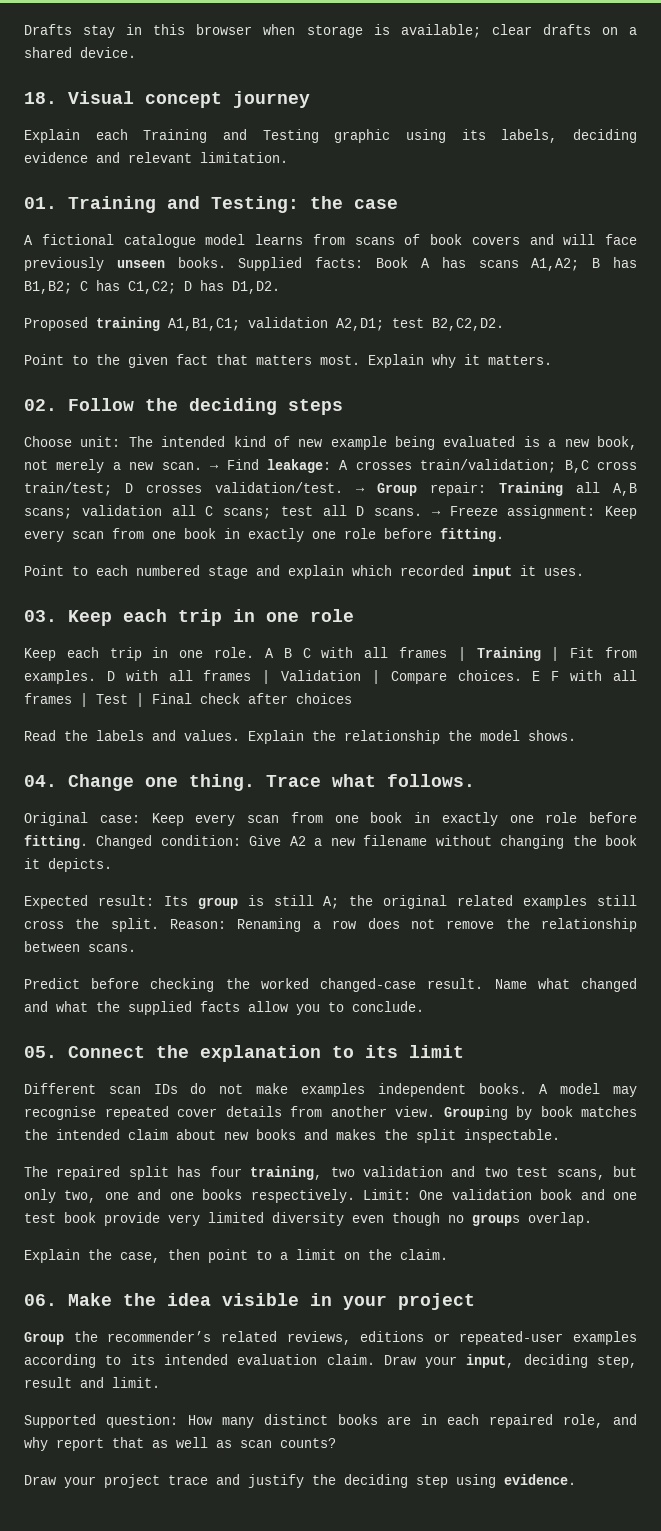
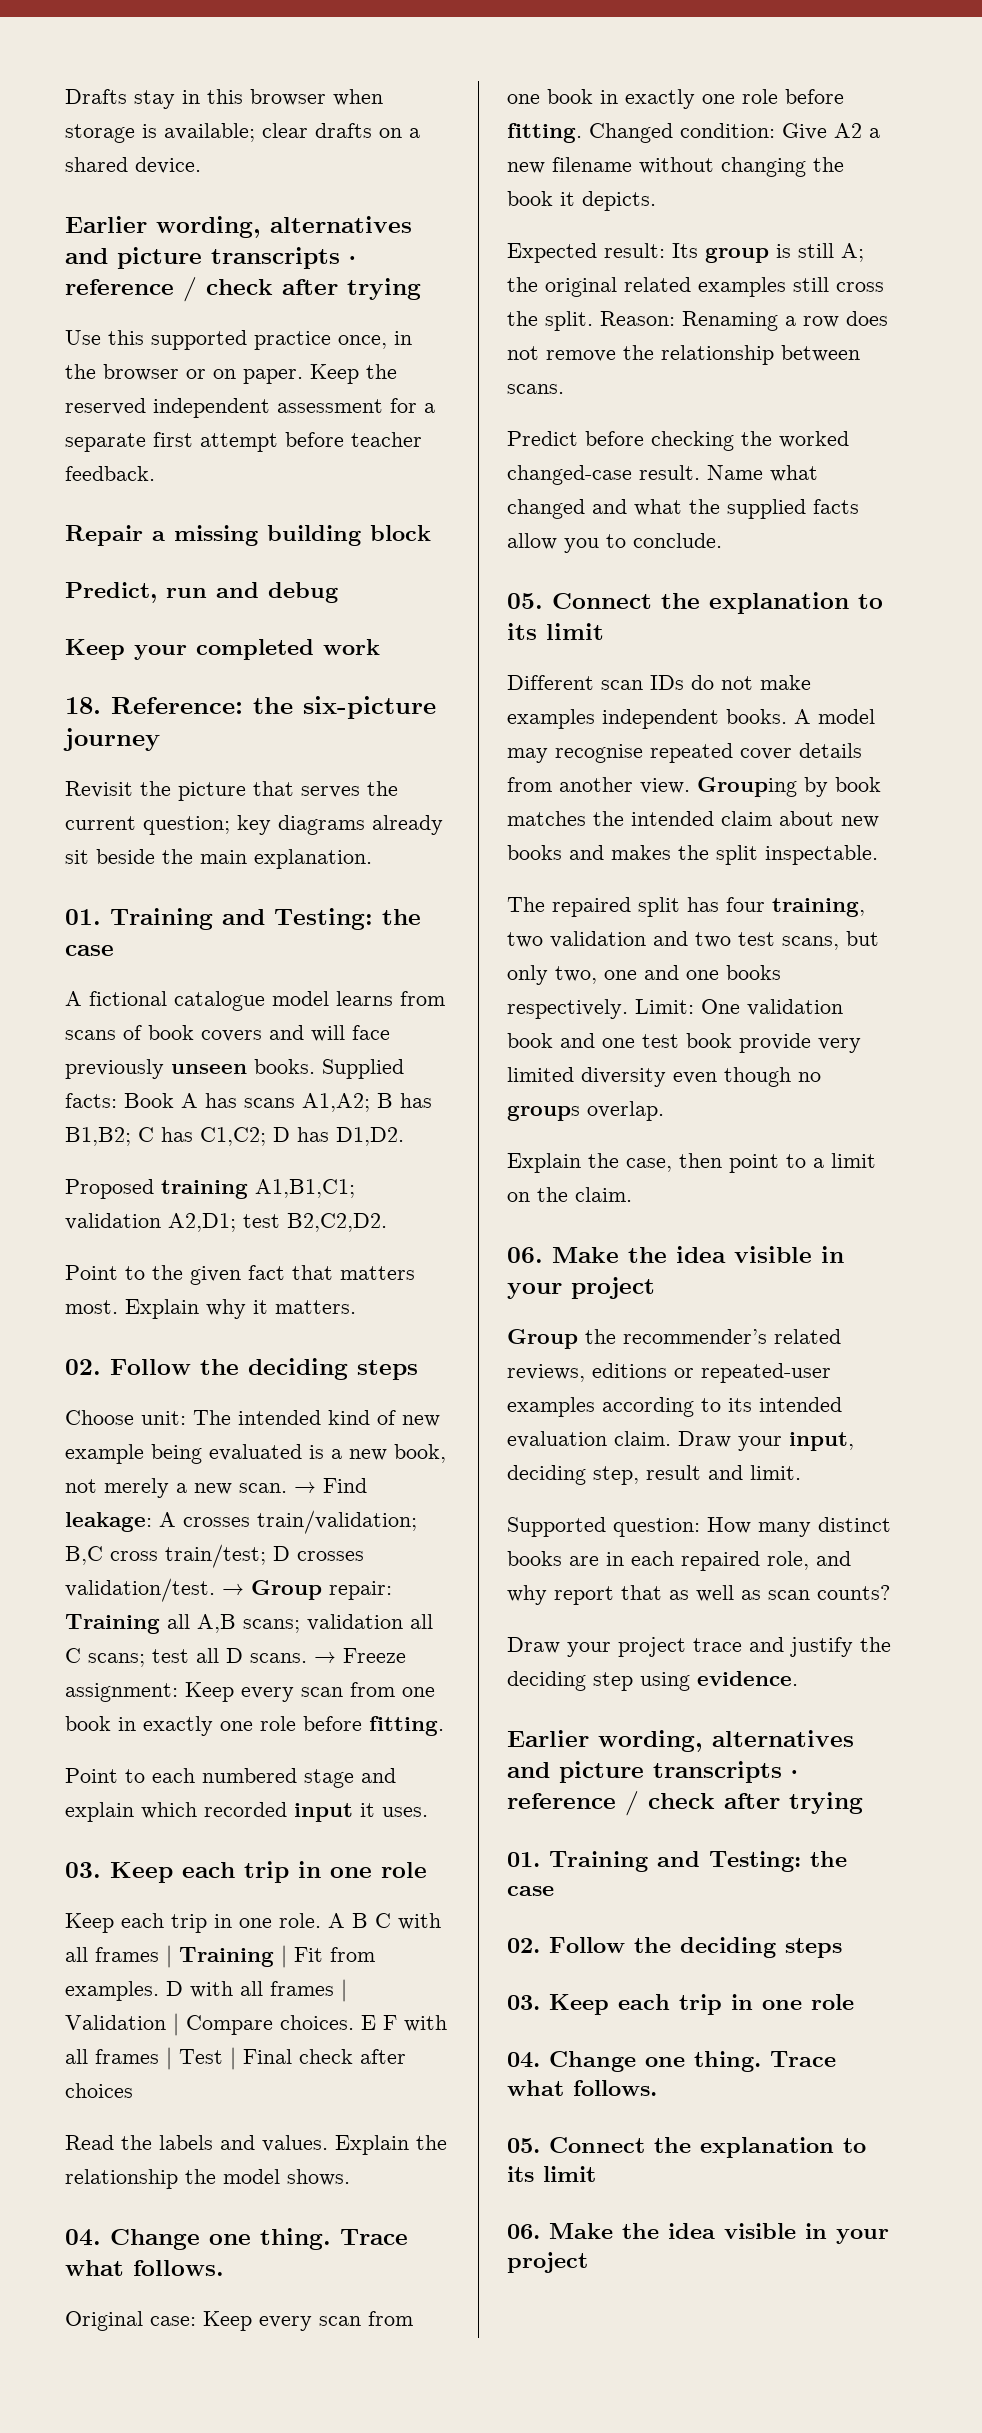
[24,91,310,108] [24,129,637,143] [24,152,288,163] 18. Visual concept journey // Explain each Training and Testing graphic using its labels, deciding evidence and relevant limitation. -> [65,216,412,238] [65,247,356,269] [65,277,421,302] [65,330,412,350] [65,364,397,384] [65,398,435,418] [65,432,422,452] [65,466,155,481] [65,525,431,546] [65,582,338,603] [65,639,380,660] [65,696,436,719] [63,728,160,751] [65,781,398,801] [65,815,443,835] [65,849,372,869] Earlier wording, alternatives and picture transcripts · reference / check after trying // Use this supported practice once, in the browser or on paper. Keep the reserved independent assessment for a separate first attempt before teacher feedback. // Repair a missing building block // Predict, run and debug // Keep your completed work // 18. Reference: the six-picture journey // Revisit the picture that serves the current question; key diagrams already sit beside the main explanation.
(576, 1479) none -> [507,1730,854,1752] [507,1761,798,1783] [507,1791,863,1816] [507,1851,847,1872] [507,1886,554,1896] [507,1937,842,1958] [507,1994,854,2015] [507,2051,836,2072] [507,2080,657,2096] [507,2137,866,2158] [507,2166,596,2182] [507,2223,889,2244] [507,2252,588,2273] // Earlier wording, alternatives and picture transcripts · reference / check after trying // 01. Training and Testing: the case // 02. Follow the deciding steps // 03. Keep each trip in one role // 04. Change one thing. Trace what follows. // 05. Connect the explanation to its limit // 06. Make the idea visible in your project

